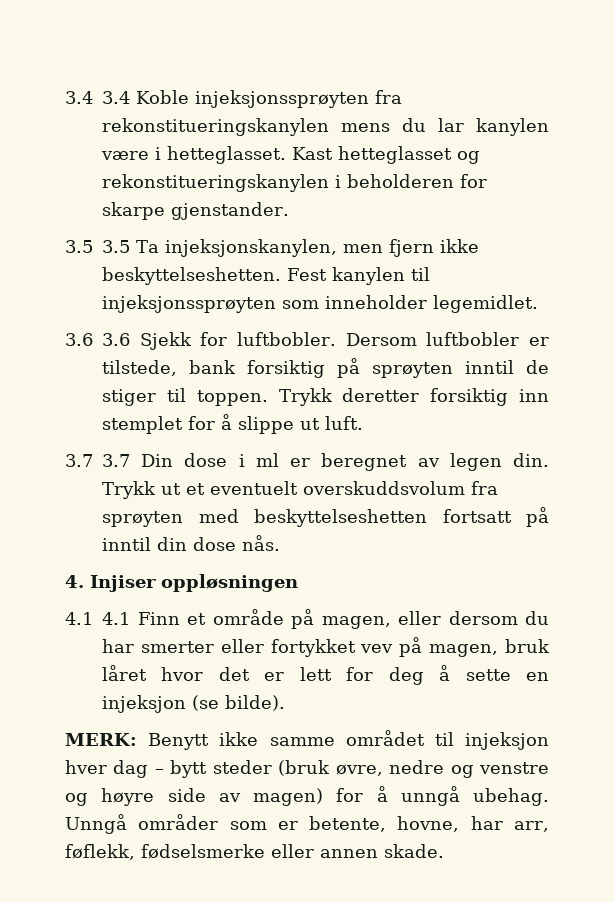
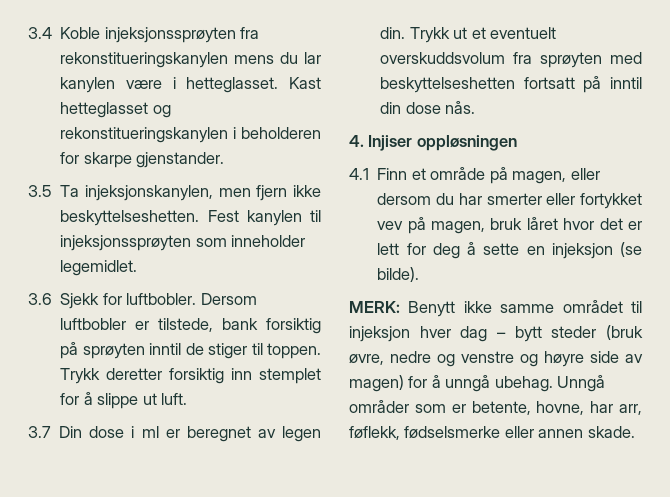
[65,91,130,104] 3.4 3.4 -> [28,27,52,39] 3.4
[102,240,130,253] 3.5 -> (52, 191) none
[102,333,130,346] 3.6 -> (52, 299) none
[102,454,130,467] 3.7 -> (51, 432) none
[102,612,130,625] 4.1 -> (369, 174) none

